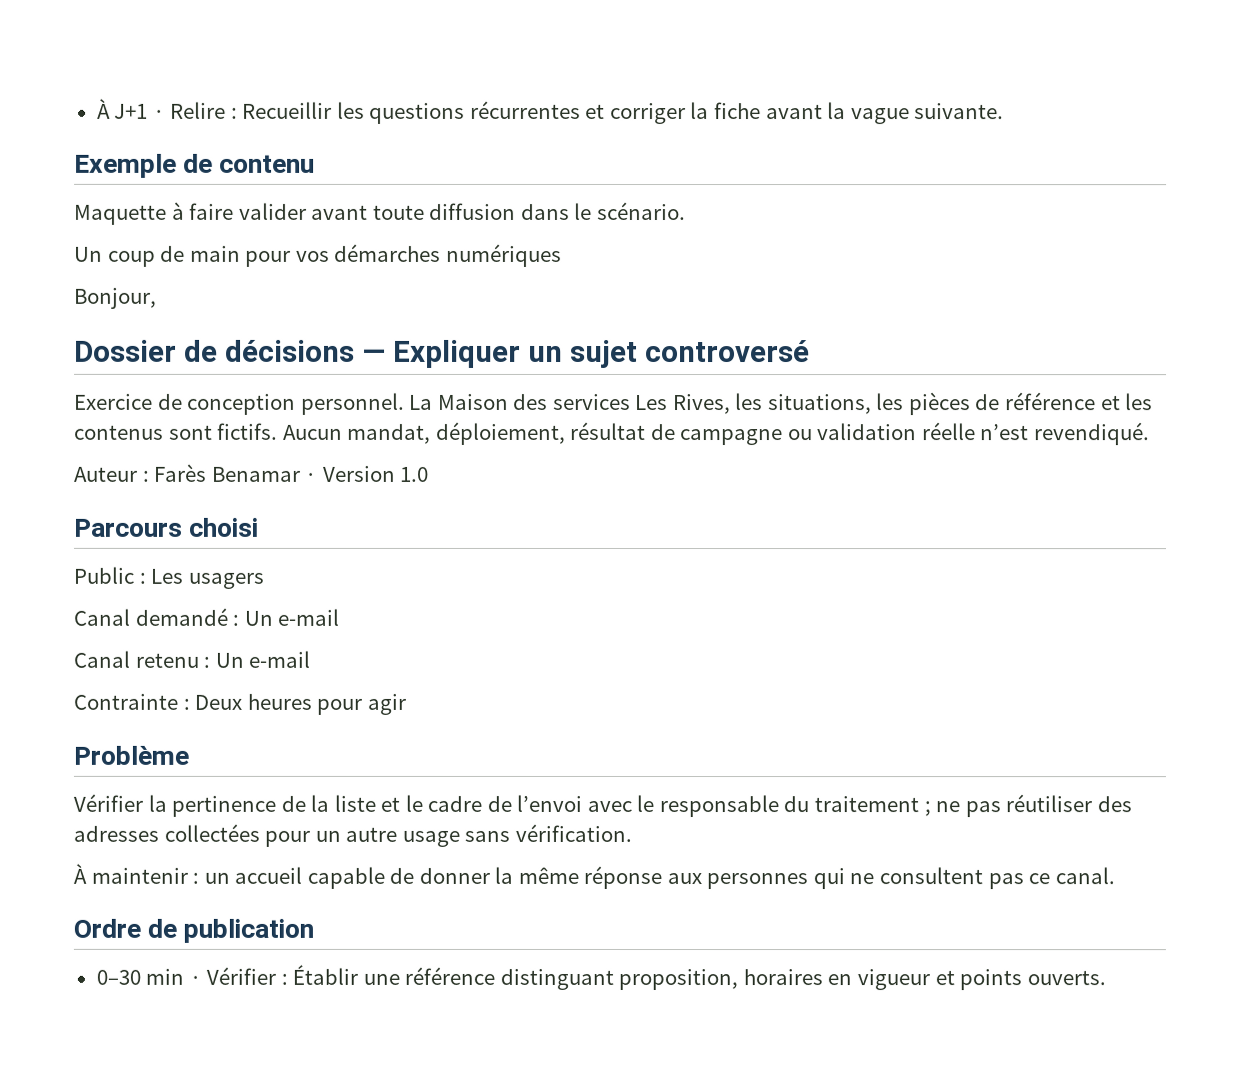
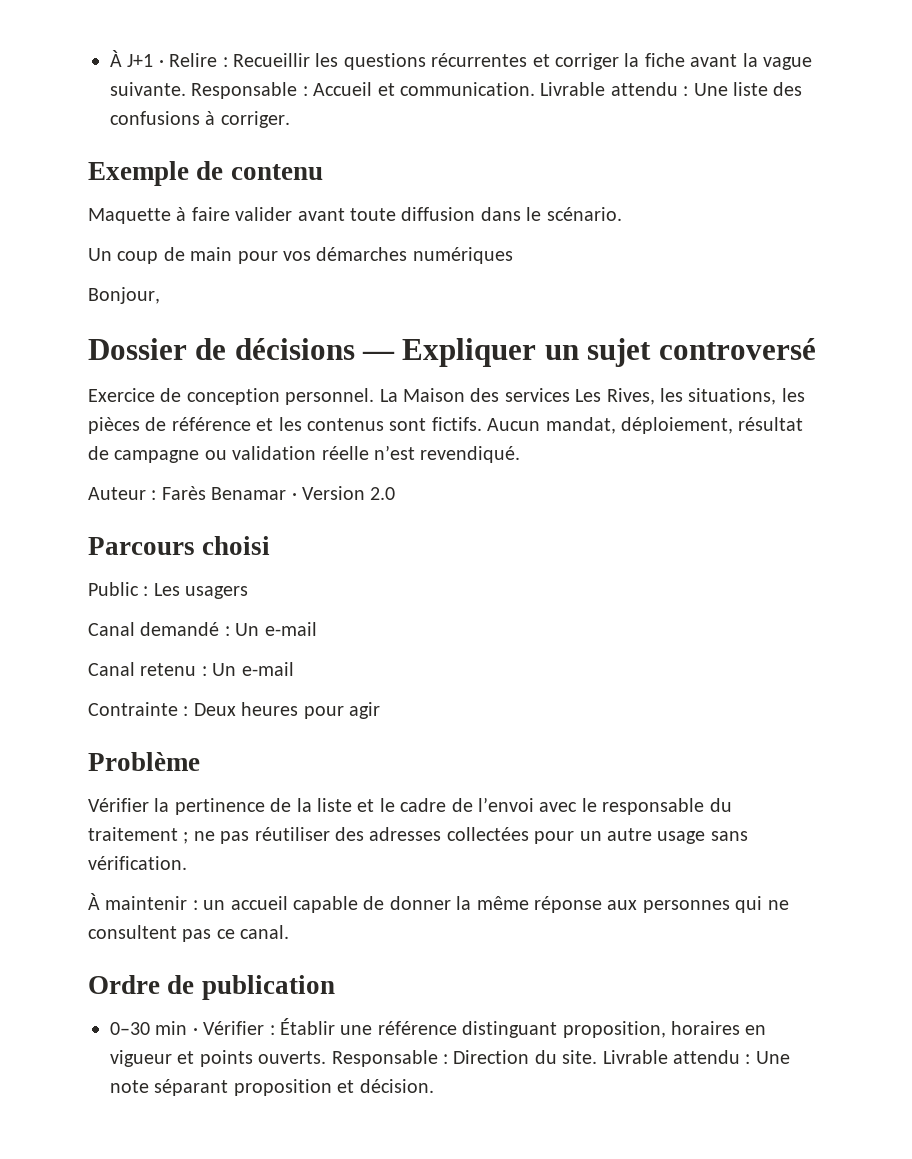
(1005, 111) none -> [191,82,803,99] [110,111,290,128] Responsable : Accueil et communication. Livrable attendu : Une liste des confusions à corriger.
[400,466,430,482] 1.0 -> [370,487,396,500] 2.0
(1106, 978) none -> [331,1050,790,1067] [110,1079,434,1096] Responsable : Direction du site. Livrable attendu : Une note séparant proposition et décision.

